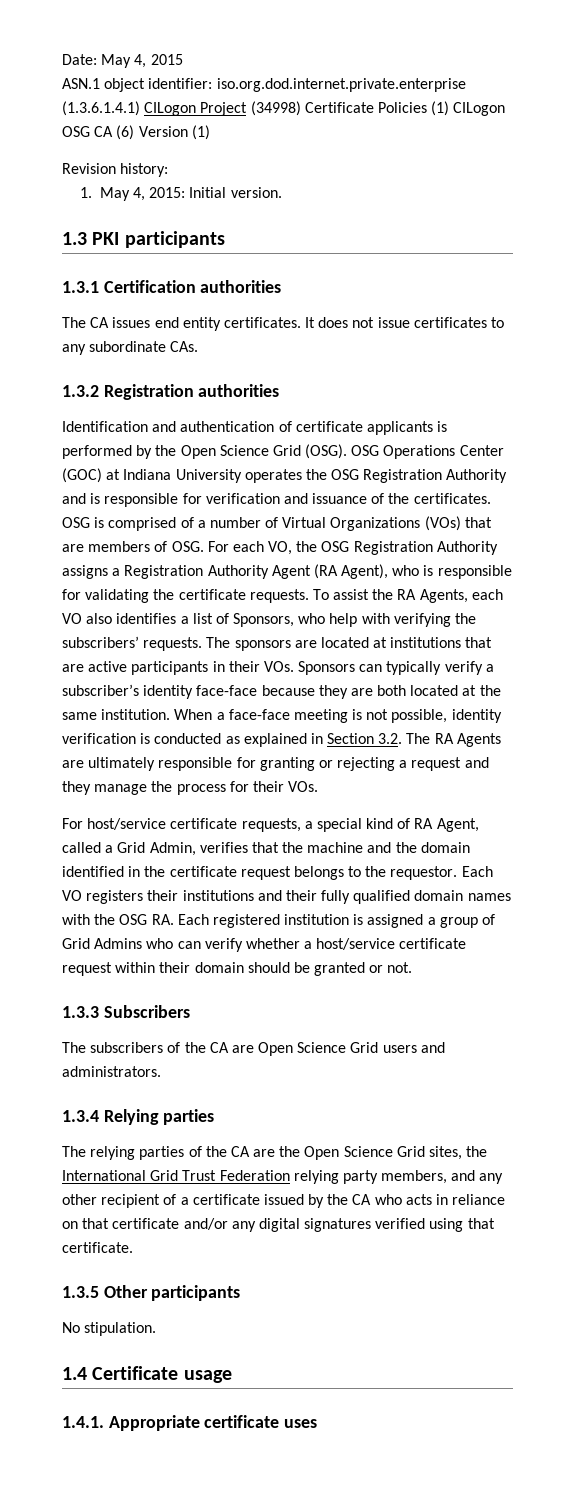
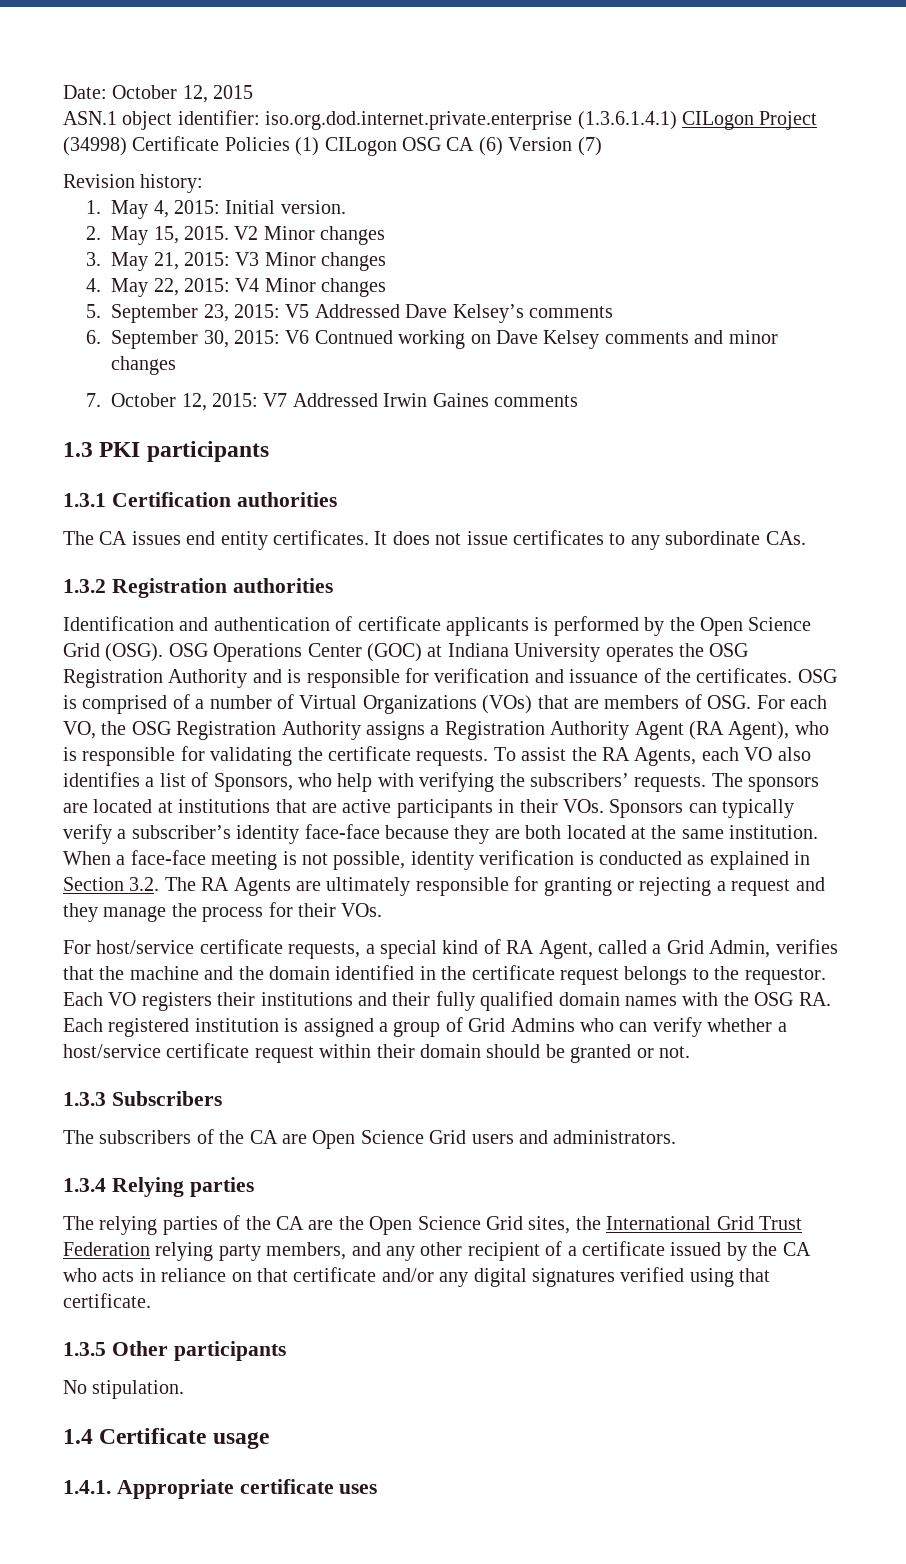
[101,54,147,68] May 4, -> [112,85,208,103] October 12,
[191,125,210,140] (1) -> [577,137,602,156] (7)
(282, 192) none -> [86,226,386,245] [86,252,387,271] [86,278,387,297] [86,304,614,323] [86,330,778,349] [111,356,177,375] [86,393,579,411] // 2. May 15, 2015. V2 Minor changes // 3. May 21, 2015: V3 Minor changes // 4. May 22, 2015: V4 Minor changes // 5. September 23, 2015: V5 Addressed Dave Kelsey’s comments // 6. September 30, 2015: V6 Contnued working on Dave Kelsey comments and minor changes // 7. October 12, 2015: V7 Addressed Irwin Gaines comments

